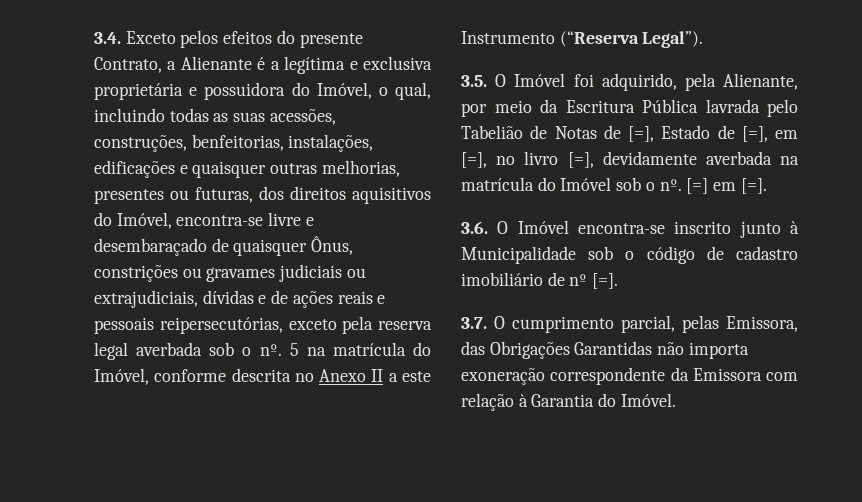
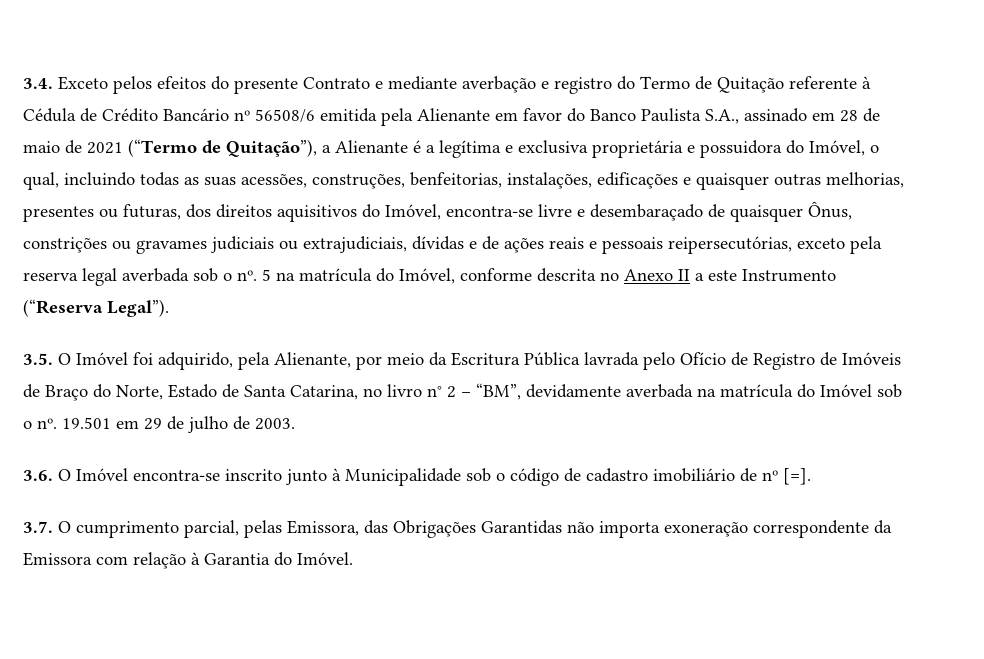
[94,57,162,73] Contrato, -> [303,76,871,94] [23,108,880,126] [23,139,317,157] Contrato e mediante averbação e registro do Termo de Quitação referente à Cédula de Crédito Bancário nº 56508/6 emitida pela Alienante em favor do Banco Paulista S.A., assinado em 28 de maio de 2021 (“Termo de Quitação”),
[461,125,798,142] [461,151,594,168] Tabelião de Notas de [=], Estado de [=], em [=], no livro [=], -> [680,352,901,370] [23,383,521,401] Ofício de Registro de Imóveis de Braço do Norte, Estado de Santa Catarina, no livro n° 2 – “BM”,
[686,178,767,194] [=] em [=]. -> [62,416,295,433] 19.501 em 29 de julho de 2003.

